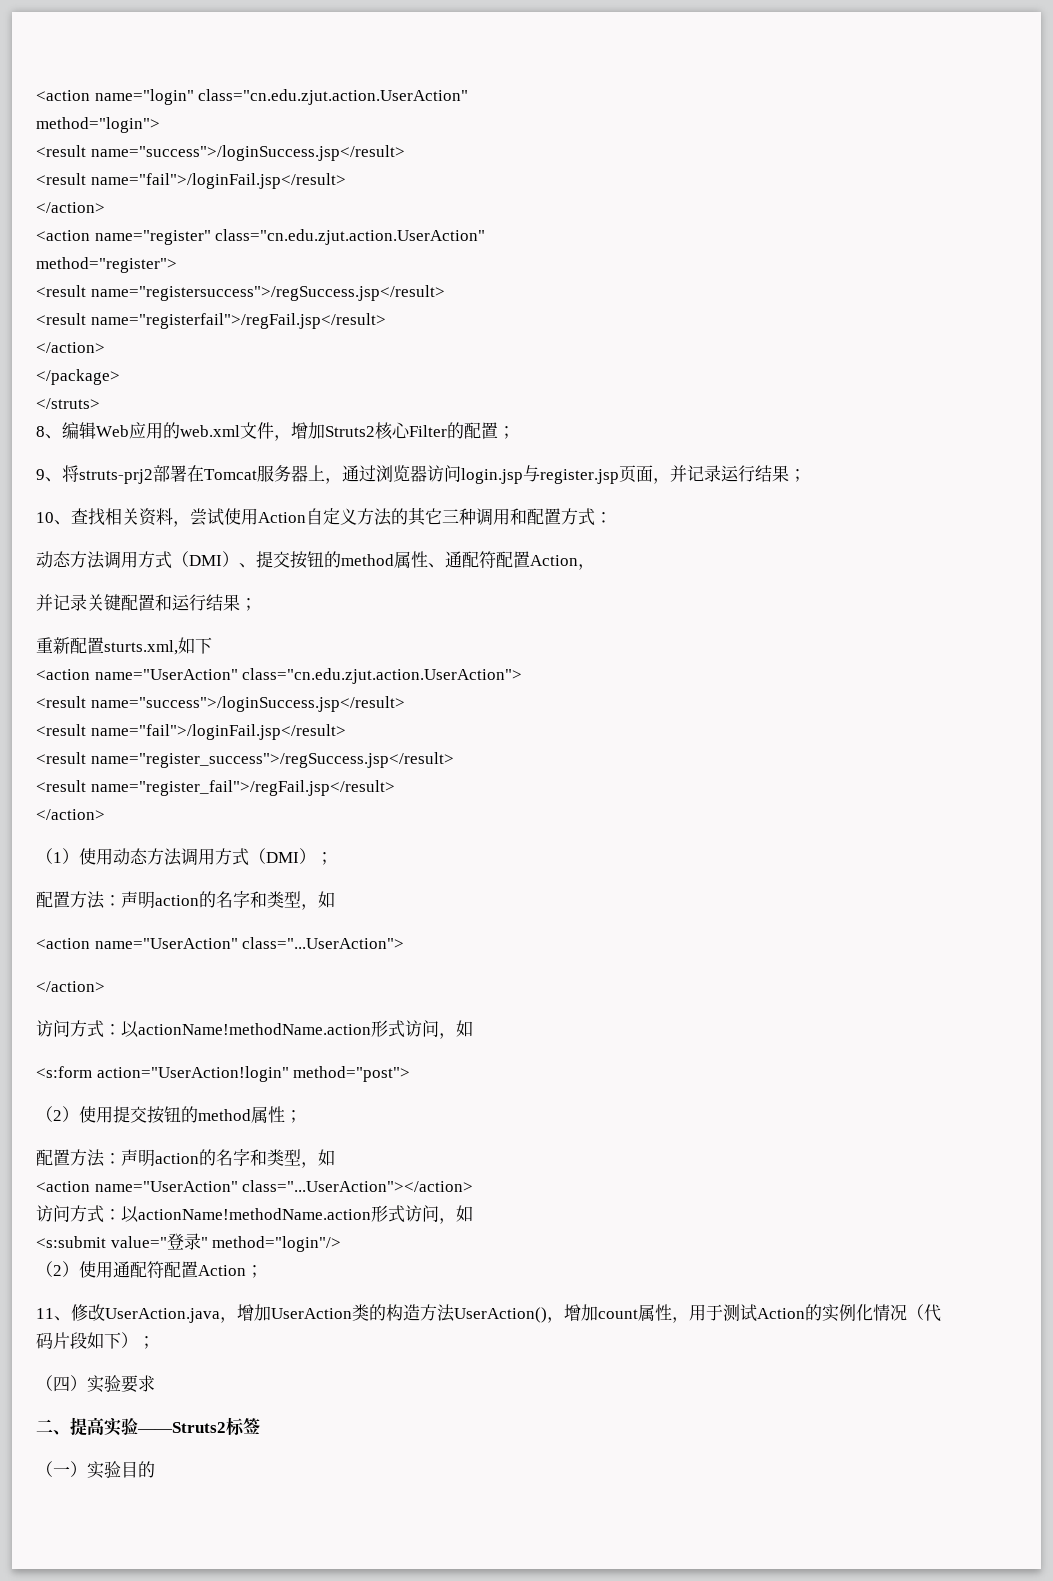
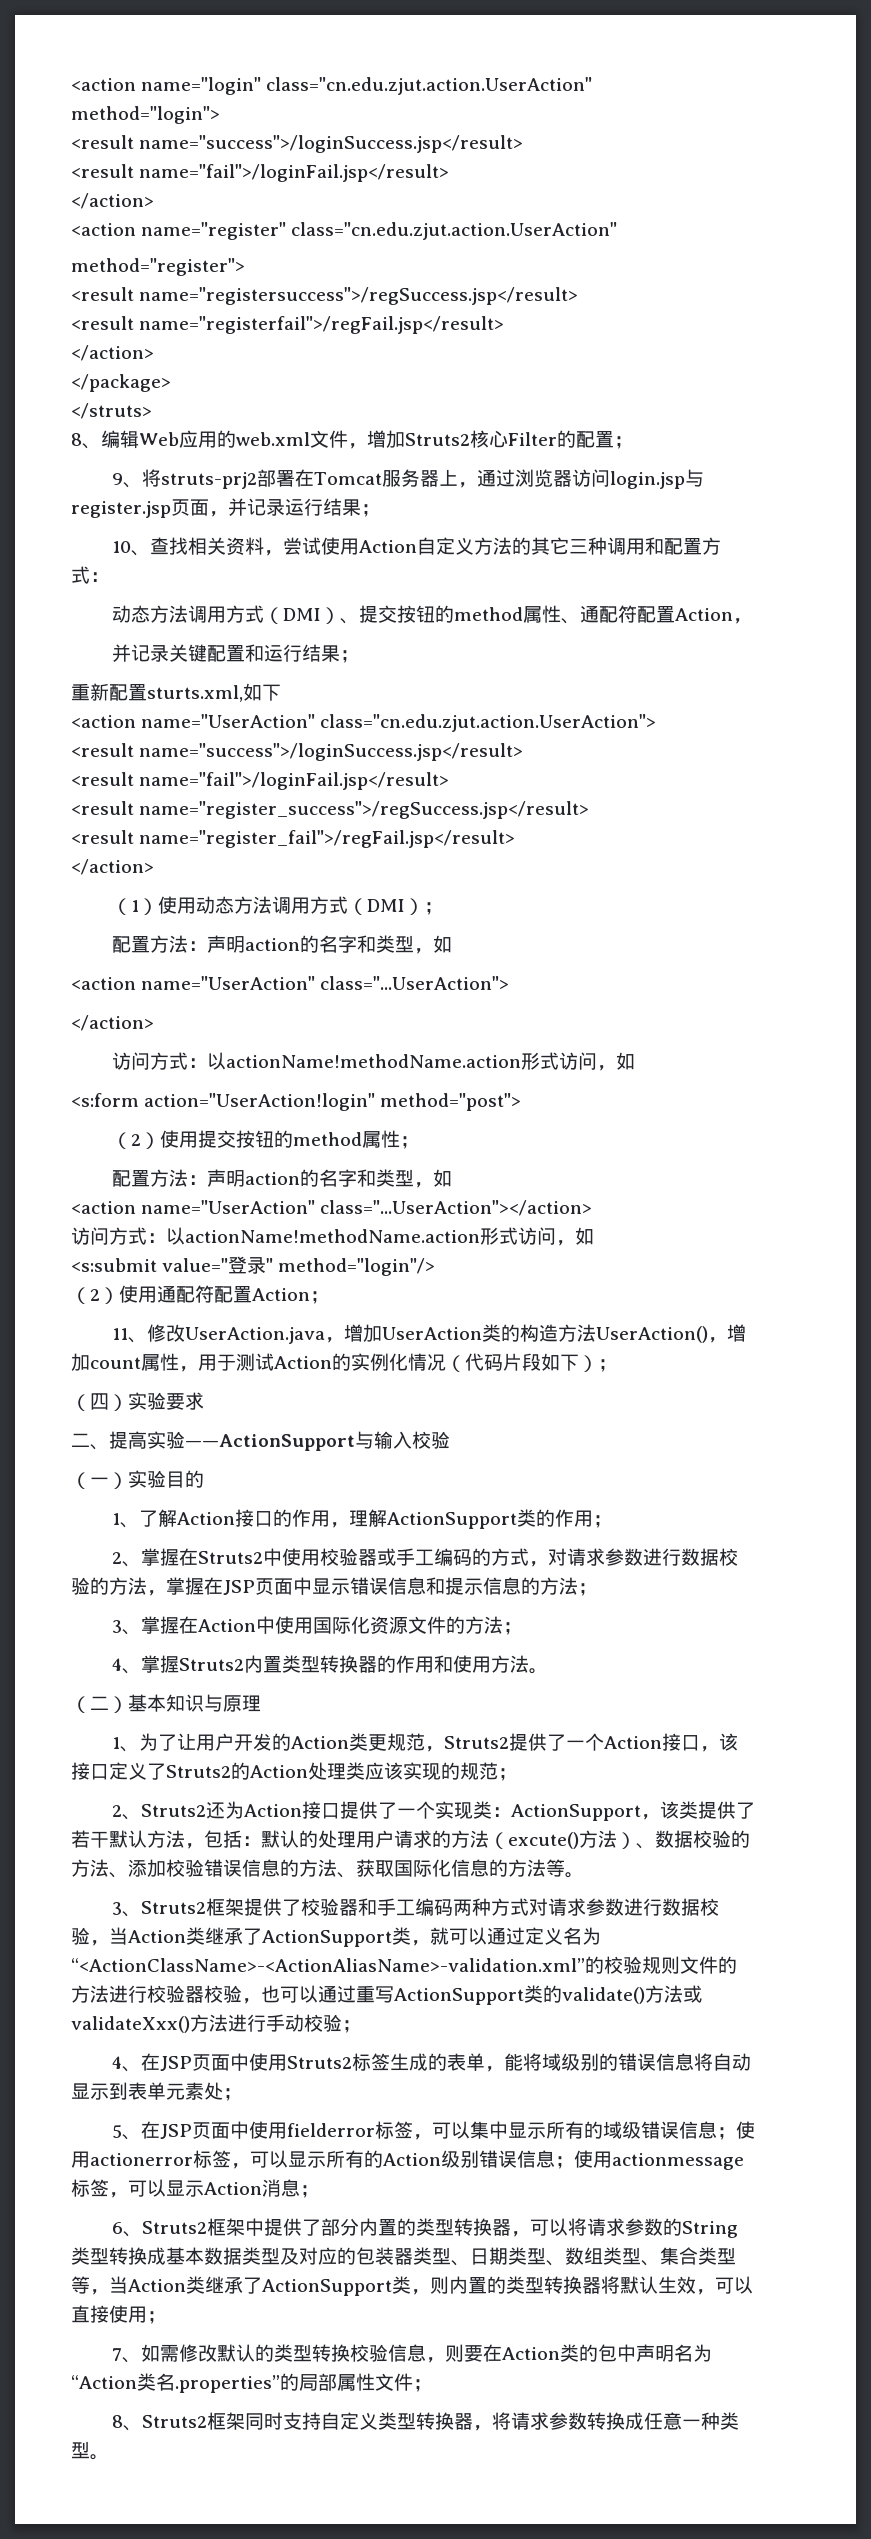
[137,1417,260,1436] ——Struts2标签 -> [185,1431,450,1451] ——ActionSupport与输入校验
(155, 1469) none -> [111,1509,612,1529] [111,1548,738,1567] [71,1577,597,1596] [111,1616,522,1635] [111,1655,548,1674] [71,1694,261,1713] [111,1733,738,1752] [71,1762,517,1781] [111,1801,755,1821] [71,1830,750,1849] [71,1859,584,1878] [111,1898,719,1917] [71,1927,601,1947] [71,1956,737,1974] [71,1985,702,2005] [71,2014,361,2033] [111,2053,751,2072] [71,2082,242,2101] [111,2121,755,2140] [71,2150,744,2170] [71,2179,319,2198] [111,2218,738,2238] [71,2247,736,2266] [71,2276,753,2296] [71,2305,166,2324] [111,2344,712,2363] [71,2373,432,2393] [111,2412,739,2431] [71,2441,109,2460] // 1、了解Action接口的作用，理解ActionSupport类的作用； // 2、掌握在Struts2中使用校验器或手工编码的方式，对请求参数进行数据校验的方法，掌握在JSP页面中显示错误信息和提示信息的方法； // 3、掌握在Action中使用国际化资源文件的方法； // 4、掌握Struts2内置类型转换器的作用和使用方法。 // （二）基本知识与原理 // 1、为了让用户开发的Action类更规范，Struts2提供了一个Action接口，该接口定义了Struts2的Action处理类应该实现的规范； // 2、Struts2还为Action接口提供了一个实现类：ActionSupport，该类提供了若干默认方法，包括：默认的处理用户请求的方法（excute()方法）、数据校验的方法、添加校验错误信息的方法、获取国际化信息的方法等。 // 3、Struts2框架提供了校验器和手工编码两种方式对请求参数进行数据校验，当Action类继承了ActionSupport类，就可以通过定义名为“<ActionClassName>-<ActionAliasName>-validation.xml”的校验规则文件的方法进行校验器校验，也可以通过重写ActionSupport类的validate()方法或validateXxx()方法进行手动校验； // 4、在JSP页面中使用Struts2标签生成的表单，能将域级别的错误信息将自动显示到表单元素处； // 5、在JSP页面中使用fielderror标签，可以集中显示所有的域级错误信息；使用actionerror标签，可以显示所有的Action级别错误信息；使用actionmessage标签，可以显示Action消息； // 6、Struts2框架中提供了部分内置的类型转换器，可以将请求参数的String类型转换成基本数据类型及对应的包装器类型、日期类型、数组类型、集合类型等，当Action类继承了ActionSupport类，则内置的类型转换器将默认生效，可以直接使用； // 7、如需修改默认的类型转换校验信息，则要在Action类的包中声明名为“Action类名.properties”的局部属性文件； // 8、Struts2框架同时支持自定义类型转换器，将请求参数转换成任意一种类型。

